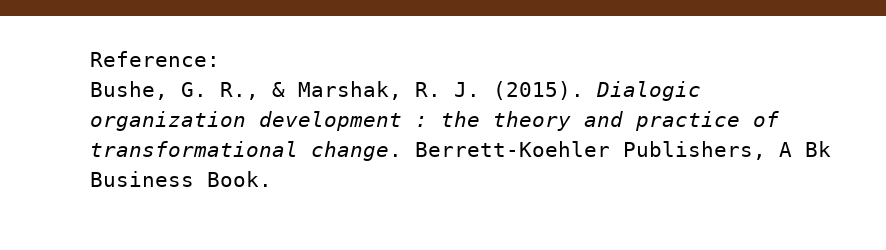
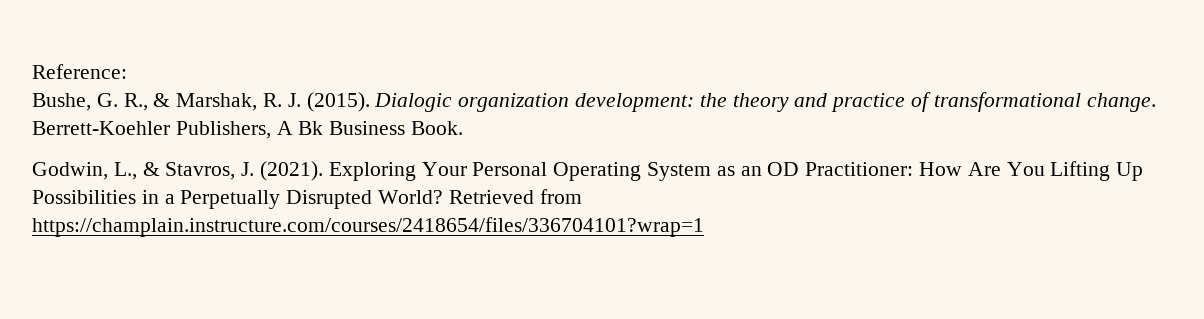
[259,111,428,131] development : -> [575,93,695,112] development:
(272, 179) none -> [32,161,1144,181] [32,189,582,209] [32,217,704,237] // Godwin, L., & Stavros, J. (2021). Exploring Your Personal Operating System as an OD Practitioner: How Are You Lifting Up Possibilities in a Perpetually Disrupted World? Retrieved from https://champlain.instructure.com/courses/2418654/files/336704101?wrap=1

